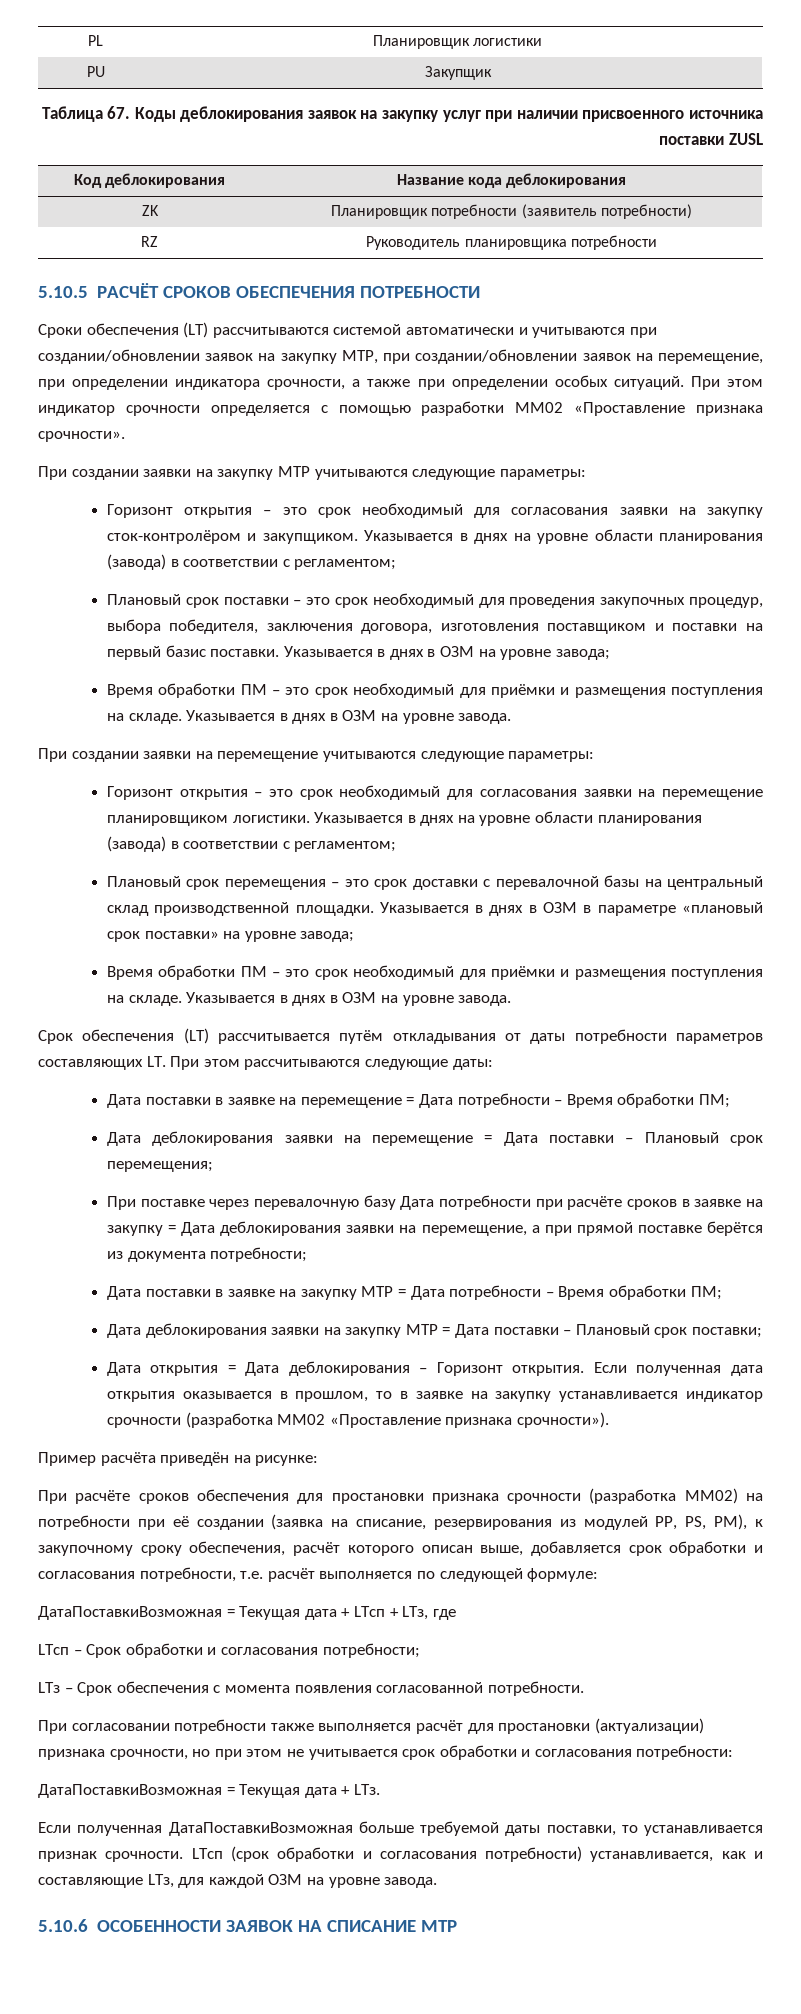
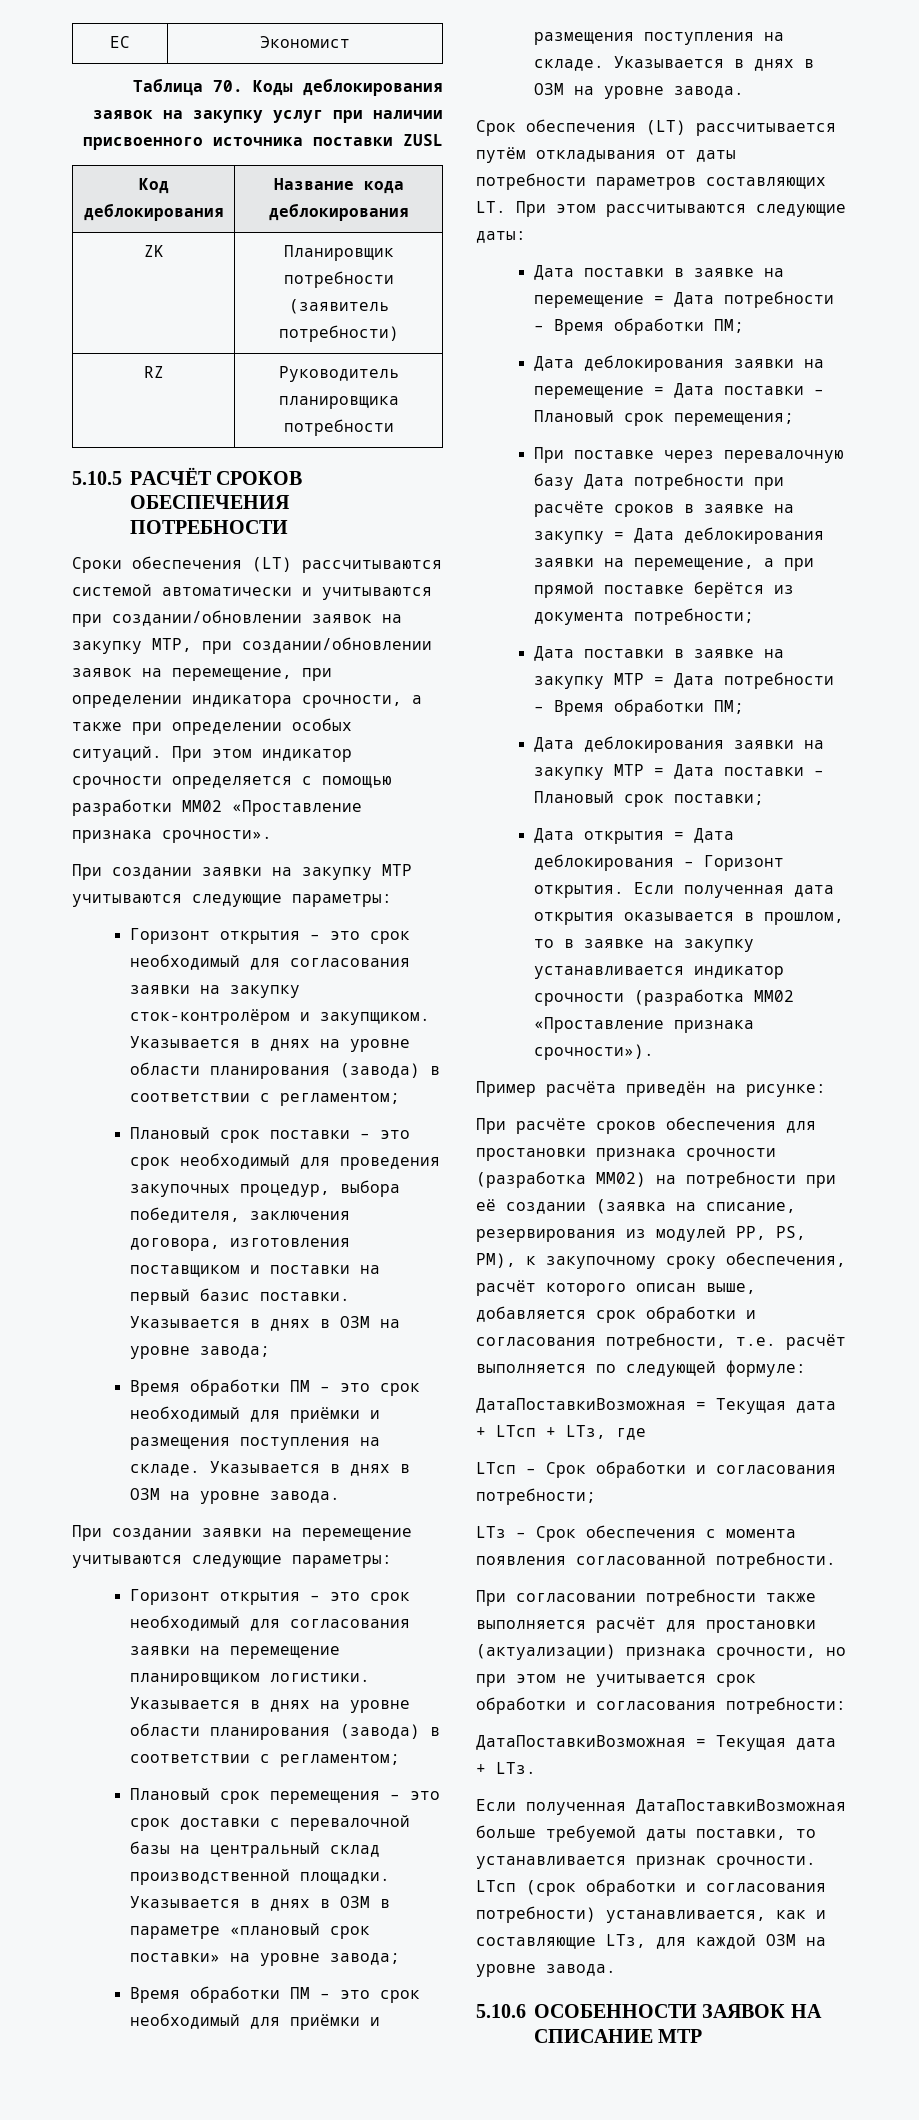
[88,35,103,46] [372,35,543,49] [86,66,105,77] [424,66,492,80] PL | Планировщик логистики // PU | Закупщик -> [110,36,130,48] [260,36,350,48] EC | Экономист
[107,106,131,119] 67. -> [213,80,243,92] 70.

